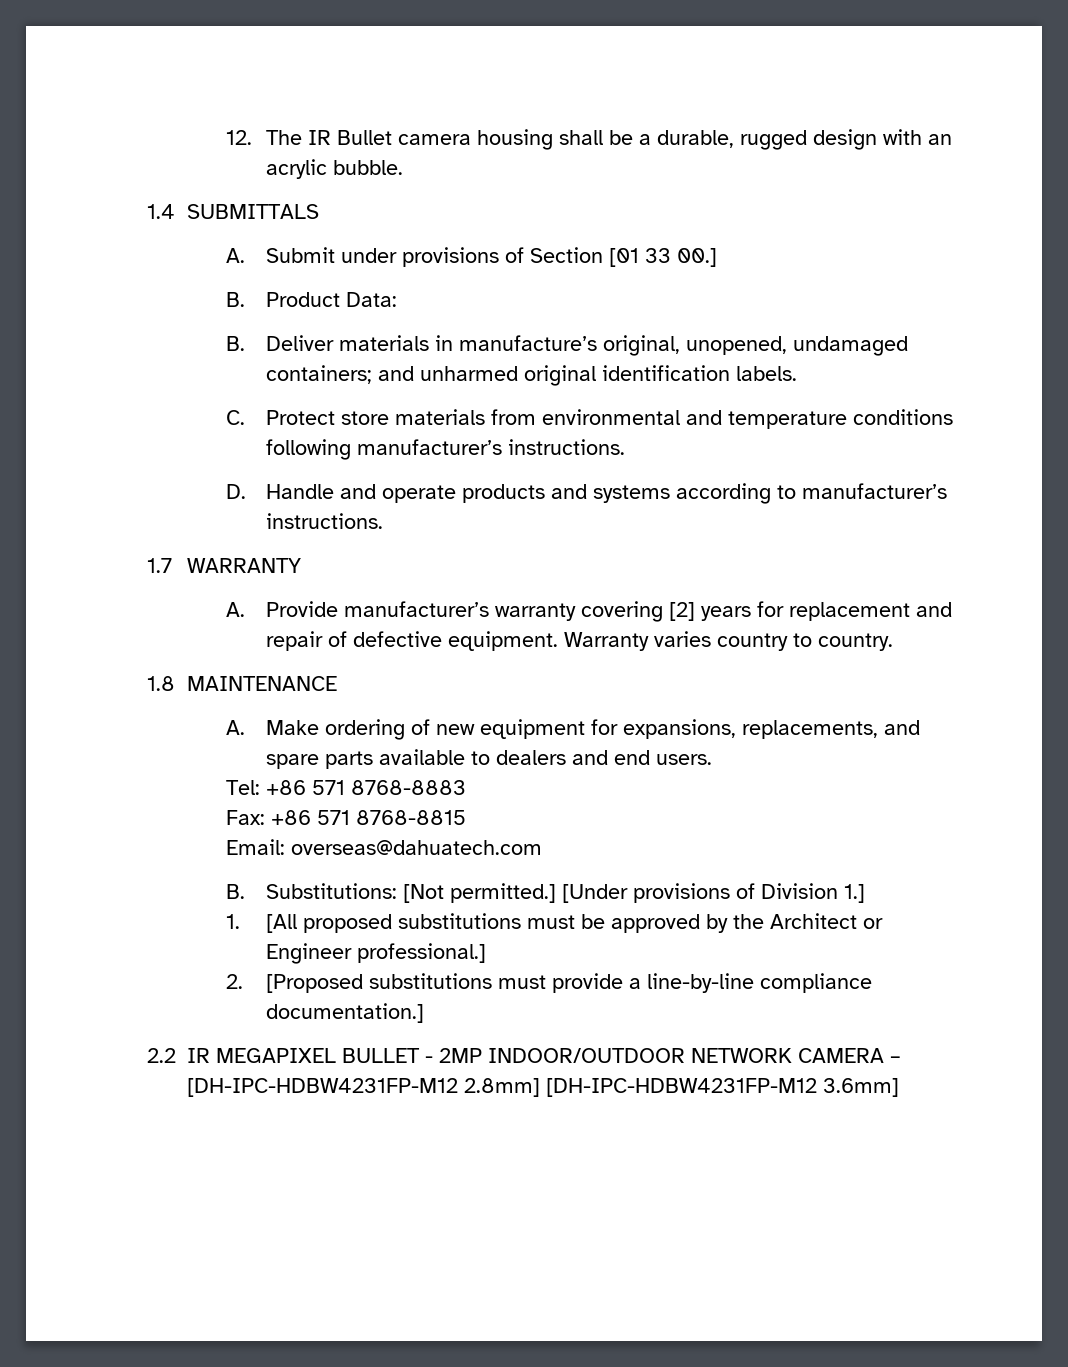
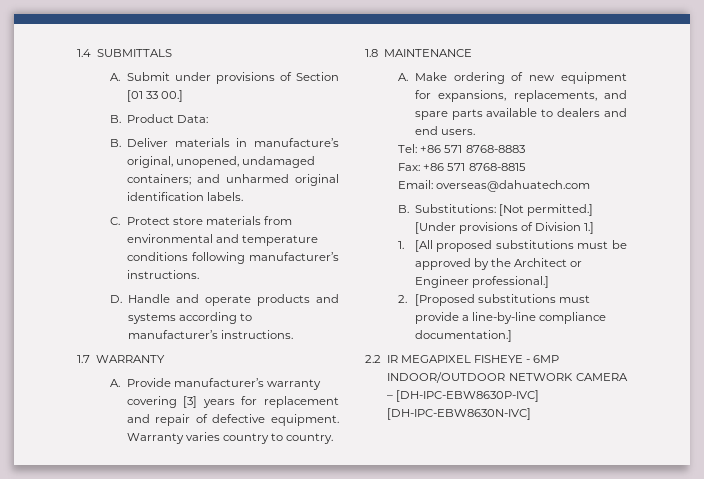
[226,129,952,150] [265,159,403,179] 12. The IR Bullet camera housing shall be a durable, rugged design with an acrylic bubble. // -> (77, 53) none
[668,602,695,621] [2] -> [183,396,198,408] [3]
[342,1048,482,1063] BULLET - 2MP -> [473,355,560,363] FISHEYE - 6MP
[187,1078,899,1097] [DH-IPC-HDBW4231FP-M12 2.8mm] [DH-IPC-HDBW4231FP-M12 3.6mm] -> [395,390,539,402] [386,408,531,420] [DH-IPC-EBW8630P-IVC] [DH-IPC-EBW8630N-IVC]

